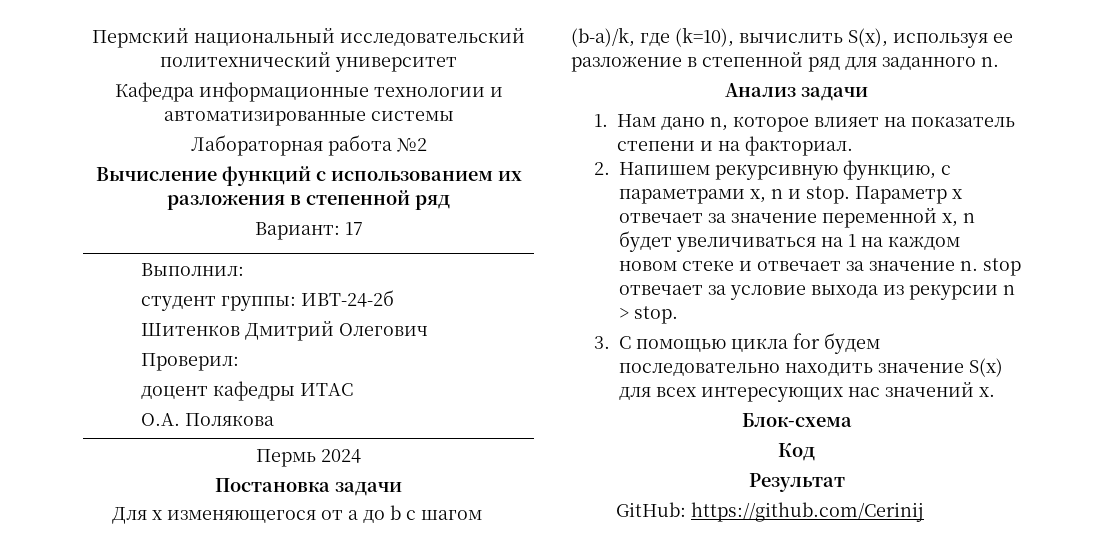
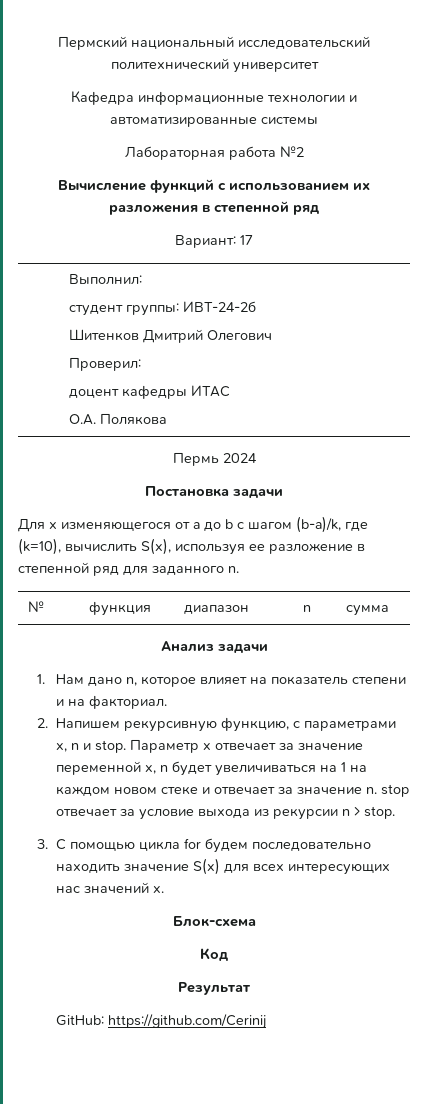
(999, 62) none -> [27,601,44,612] [89,601,151,616] [183,605,249,614] [302,605,311,612] [346,605,389,616] // № | функция | диапазон | n | сумма

